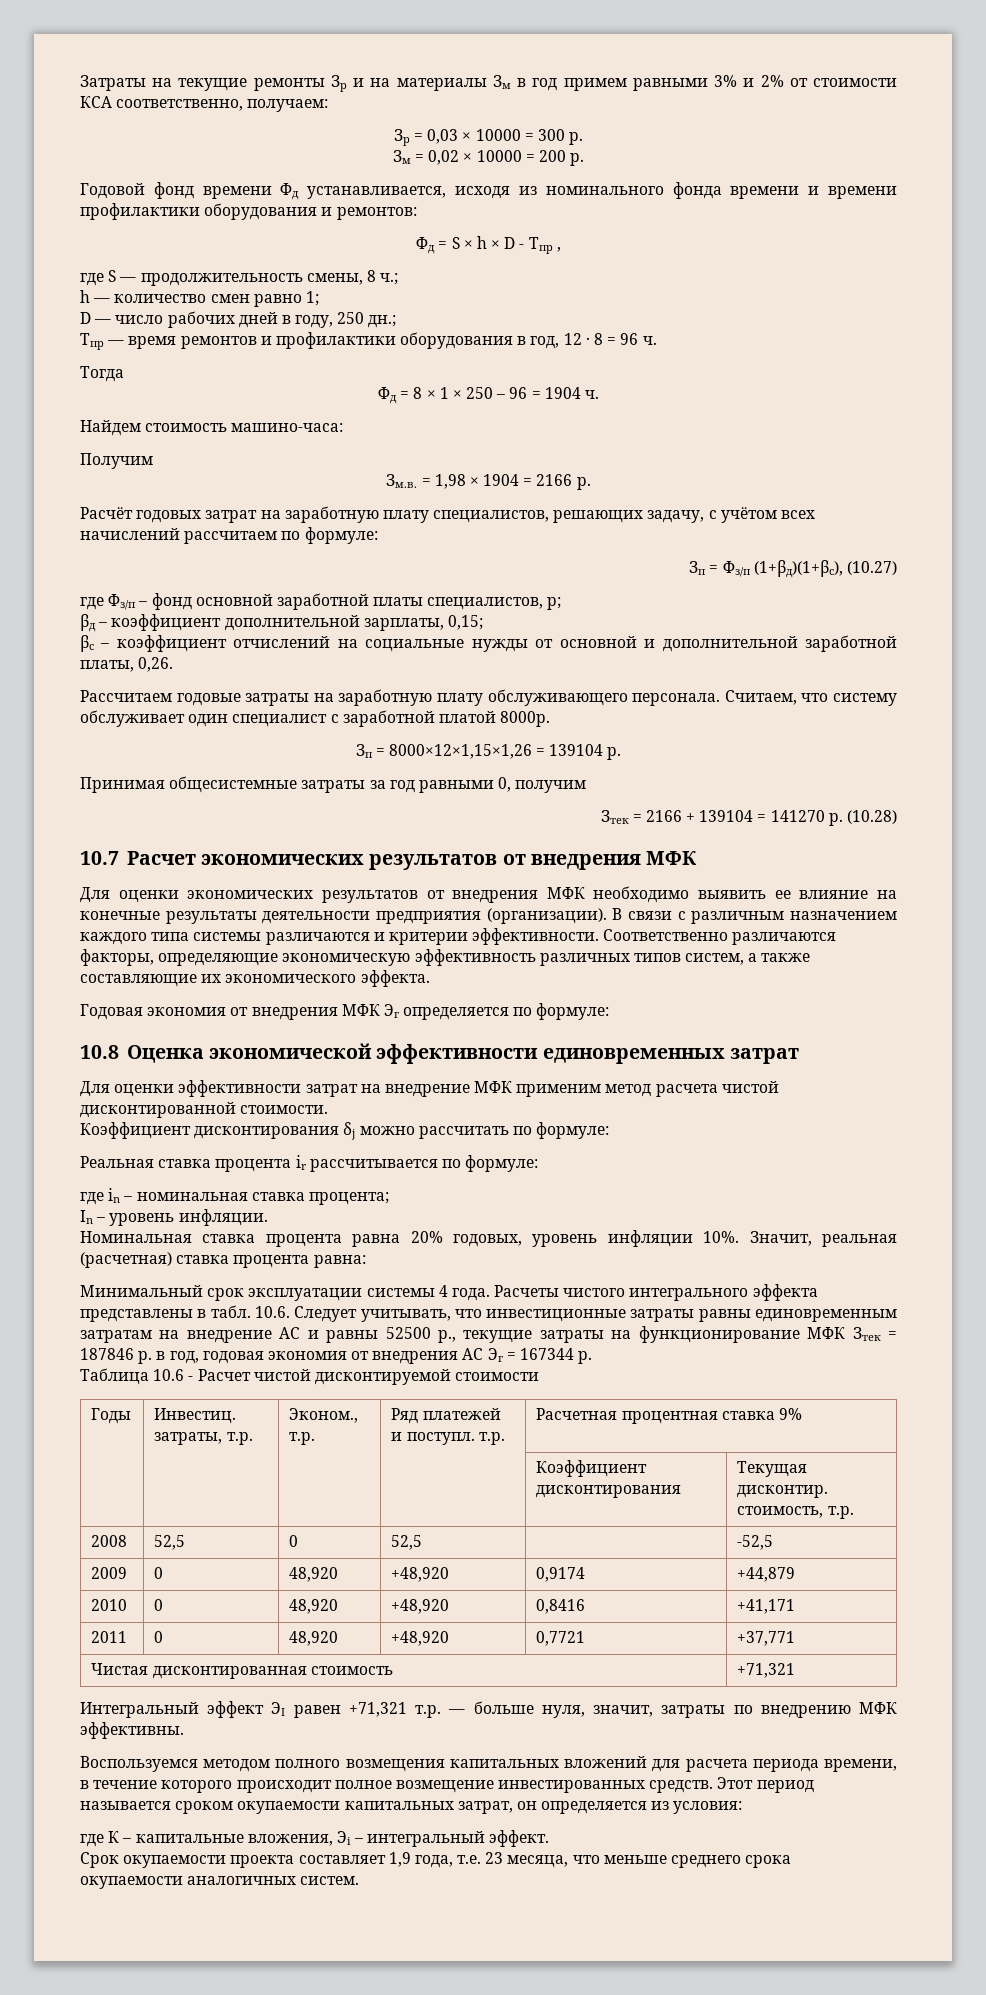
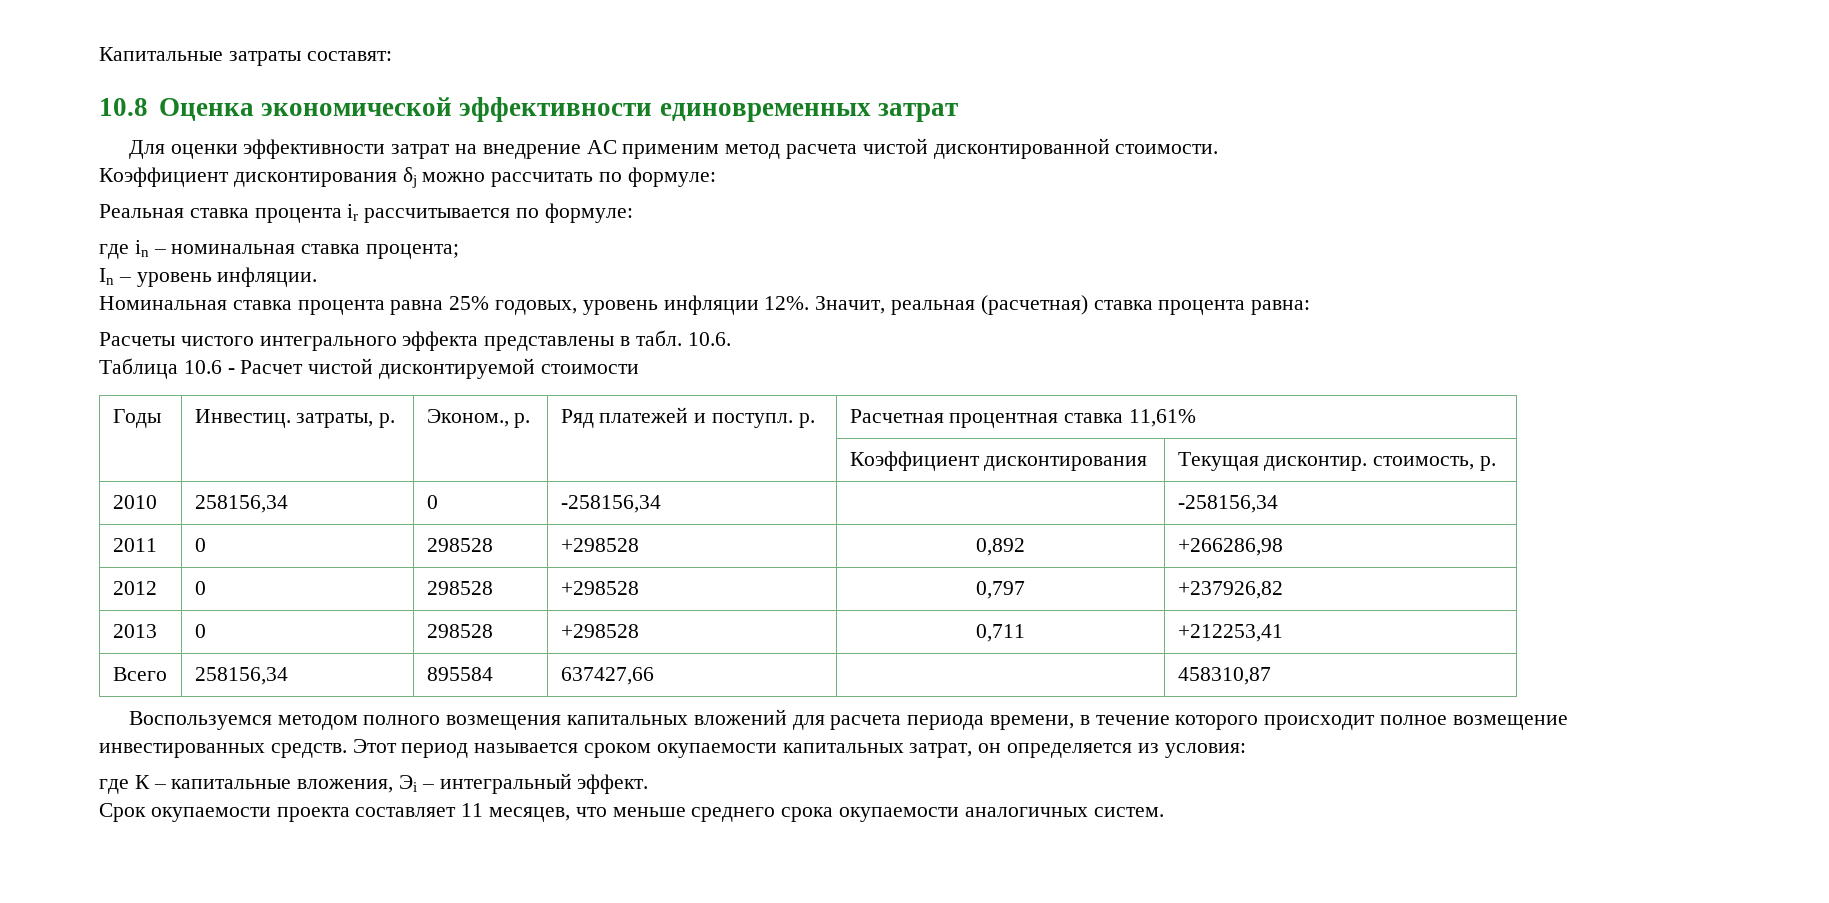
[80,75,898,92] [80,96,329,112] [393,129,584,146] [392,150,585,166] [80,182,898,200] [80,203,417,220] [416,236,561,254] [80,270,399,286] [80,290,319,307] [80,311,397,328] [80,332,657,350] [80,366,124,382] [377,387,600,404] [80,420,344,436] [80,453,153,469] [386,474,591,490] [80,506,816,523] [80,527,378,544] [689,560,897,578] [80,593,562,610] [80,614,483,632] [80,635,898,652] [80,657,174,672] [80,689,898,706] [80,710,551,727] [355,744,622,760] [80,776,587,793] [600,810,897,826] [80,851,698,870] [80,886,897,903] [80,908,897,924] [80,928,837,945] [80,949,811,966] [80,970,430,987] [80,1003,610,1020] Затраты на текущие ремонты Зр и на материалы Зм в год примем равными 3% и 2% от стоимости КСА соответственно, получаем: // Зр = 0,03 × 10000 = 300 р. // Зм = 0,02 × 10000 = 200 р. // Годовой фонд времени Фд устанавливается, исходя из номинального фонда времени и времени профилактики оборудования и ремонтов: // Фд = S × h × D - Tпр , // где S — продолжительность смены, 8 ч.; // h — количество смен равно 1; // D — число рабочих дней в году, 250 дн.; // Tпр — время ремонтов и профилактики оборудования в год, 12 · 8 = 96 ч. // Тогда // Фд = 8 × 1 × 250 – 96 = 1904 ч. // Найдем стоимость машино-часа: // Получим // Зм.в. = 1,98 × 1904 = 2166 р. // Расчёт годовых затрат на заработную плату специалистов, решающих задачу, с учётом всех начислений рассчитаем по формуле: // Зп = Фз/п (1+βд)(1+βс), (10.27) // где Фз/п – фонд основной заработной платы специалистов, р; // βд – коэффициент дополнительной зарплаты, 0,15; // βс – коэффициент отчислений на социальные нужды от основной и дополнительной заработной платы, 0,26. // Рассчитаем годовые затраты на заработную плату обслуживающего персонала. Считаем, что систему обслуживает один специалист с заработной платой 8000р. // Зп = 8000×12×1,15×1,26 = 139104 р. // Принимая общесистемные затраты за год равными 0, получим // Зтек = 2166 + 139104 = 141270 р. (10.28) // 10.7 Расчет экономических результатов от внедрения МФК // Для оценки экономических результатов от внедрения МФК необходимо выявить ее влияние на конечные результаты деятельности предприятия (организации). В связи с различным назначением каждого типа системы различаются и критерии эффективности. Соответственно различаются факторы, определяющие экономическую эффективность различных типов систем, а также составляющие их экономического эффекта. // Годовая экономия от внедрения МФК Эг определяется по формуле: -> [99,47,392,66] Капитальные затраты составят:
[474,1081,513,1093] МФК -> [586,140,617,154] АС
[410,1231,443,1243] 20% -> [449,296,490,310] 25%
[703,1231,740,1243] 10%. -> [764,296,810,310] 12%.
[80,1285,490,1301] Минимальный срок эксплуатации системы 4 года. -> (1311, 307) none
[294,1306,897,1322] [80,1326,898,1343] [80,1348,593,1364] Следует учитывать, что инвестиционные затраты равны единовременным затратам на внедрение АС и равны 52500 р., текущие затраты на функционирование МФК Зтек = 187846 р. в год, годовая экономия от внедрения АС Эг = 167344 р. -> (731, 339) none
[226,1432,253,1445] т.р. -> [379,413,396,428] р.
[289,1432,316,1445] т.р. -> [514,413,531,428] р.
[478,1432,505,1445] т.р. -> [798,413,815,428] р.
[778,1408,802,1420] 9% -> [1129,409,1197,427] 11,61%
[827,1506,854,1519] [91,1535,128,1547] [154,1535,186,1550] [289,1535,299,1547] [391,1535,423,1550] [737,1535,774,1550] [91,1567,128,1579] [154,1567,164,1579] [289,1567,339,1582] [391,1567,450,1582] [536,1567,586,1582] [737,1567,796,1582] [91,1599,128,1611] [154,1599,164,1611] [289,1599,339,1614] [391,1599,450,1614] [536,1599,586,1614] [737,1599,796,1614] [91,1631,128,1643] [154,1631,164,1643] [289,1631,339,1646] [391,1631,450,1646] [536,1631,586,1646] [737,1631,796,1646] [91,1663,393,1679] [737,1663,796,1678] [80,1701,898,1718] [80,1722,184,1739] т.р. // 2008 | 52,5 | 0 | 52,5 | | -52,5 // 2009 | 0 | 48,920 | +48,920 | 0,9174 | +44,879 // 2010 | 0 | 48,920 | +48,920 | 0,8416 | +41,171 // 2011 | 0 | 48,920 | +48,920 | 0,7721 | +37,771 // Чистая дисконтированная стоимость | +71,321 // Интегральный эффект ЭI равен +71,321 т.р. — больше нуля, значит, затраты по внедрению МФК эффективны. -> [1480,456,1497,471] [112,495,157,509] [194,495,288,513] [426,495,438,509] [560,495,661,513] [1177,495,1278,513] [112,538,157,552] [194,538,206,552] [426,538,493,552] [560,538,639,552] [976,538,1025,556] [1177,538,1283,556] [112,581,157,595] [194,581,206,595] [426,581,493,595] [560,581,639,595] [976,581,1025,599] [1177,581,1283,599] [112,624,157,638] [194,624,206,638] [426,624,493,638] [560,624,639,638] [976,624,1025,642] [1177,624,1283,642] [112,667,167,681] [194,667,288,685] [426,667,493,681] [560,667,654,685] [1177,667,1271,685] р. // 2010 | 258156,34 | 0 | -258156,34 | | -258156,34 // 2011 | 0 | 298528 | +298528 | 0,892 | +266286,98 // 2012 | 0 | 298528 | +298528 | 0,797 | +237926,82 // 2013 | 0 | 298528 | +298528 | 0,711 | +212253,41 // Всего | 258156,34 | 895584 | 637427,66 | | 458310,87
[388,1852,569,1868] 1,9 года, т.е. 23 месяца, -> [461,803,571,822] 11 месяцев,

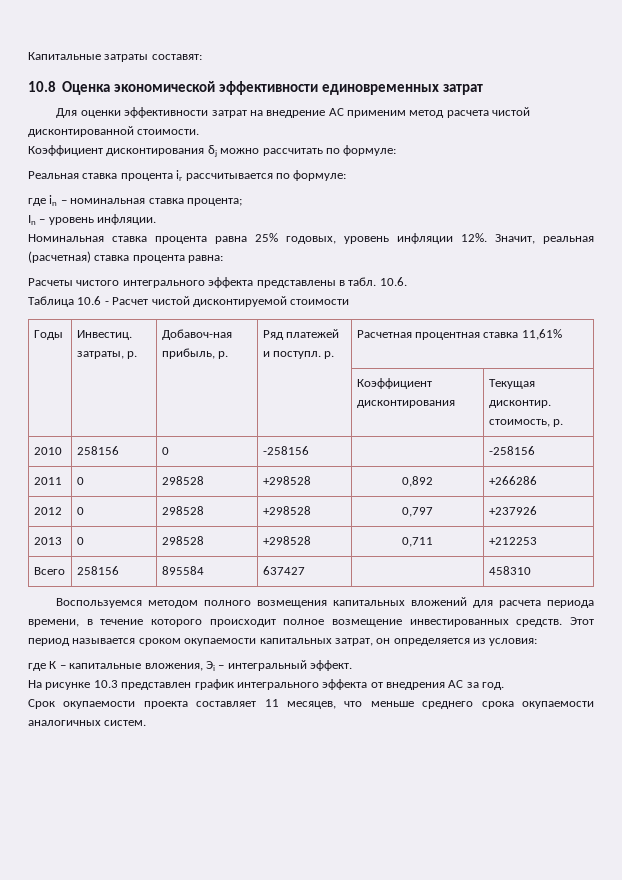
[426,409,509,427] Эконом., -> [161,329,232,340] [161,348,215,359] Добавоч-ная прибыль,
[194,495,288,513] [426,495,438,509] [560,495,661,513] [1177,495,1278,513] 258156,34 | 0 | -258156,34 | | -258156,34 -> [76,446,119,455] [161,447,169,455] [262,446,309,455] [488,446,535,455] 258156 | 0 | -258156 | | -258156
[1177,538,1283,556] +266286,98 -> [488,476,537,485] +266286
[1177,581,1283,599] +237926,82 -> [488,506,537,515] +237926
[1177,624,1283,642] +212253,41 -> [488,537,537,545] +212253
[194,667,288,685] 258156,34 -> [76,566,119,575] 258156
[560,667,654,685] [1177,667,1271,685] 637427,66 | | 458310,87 -> [262,566,305,575] [488,566,531,575] 637427 | | 458310
(649, 784) none -> [28,679,505,690] // На рисунке 10.3 представлен график интегрального эффекта от внедрения АС за год.

